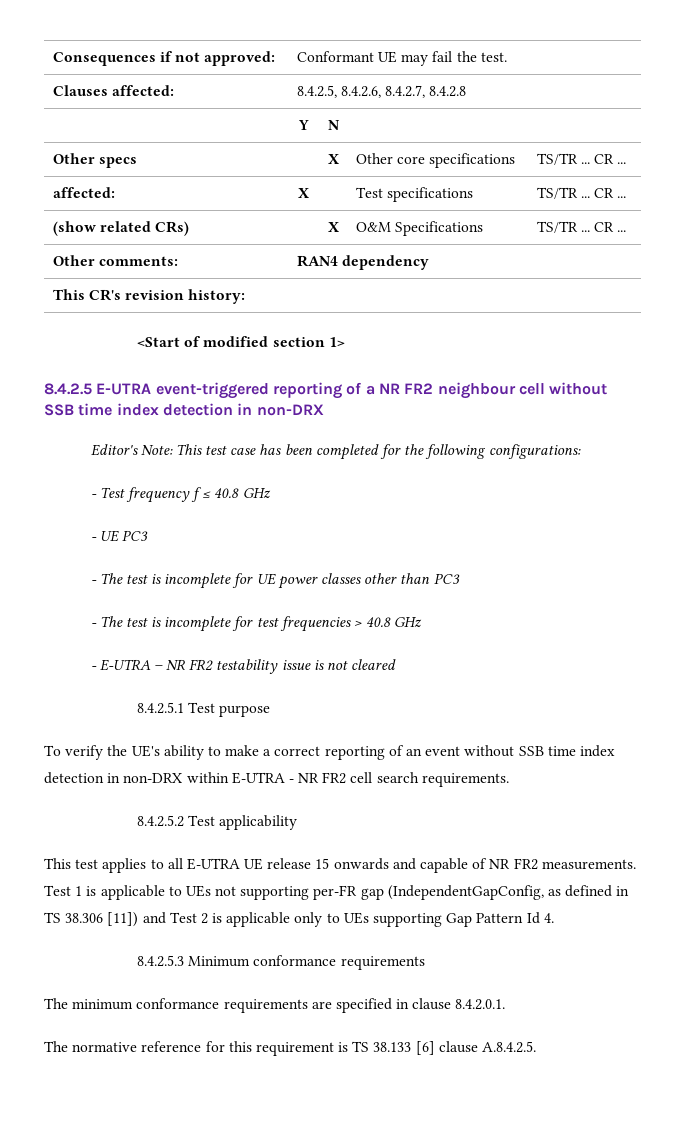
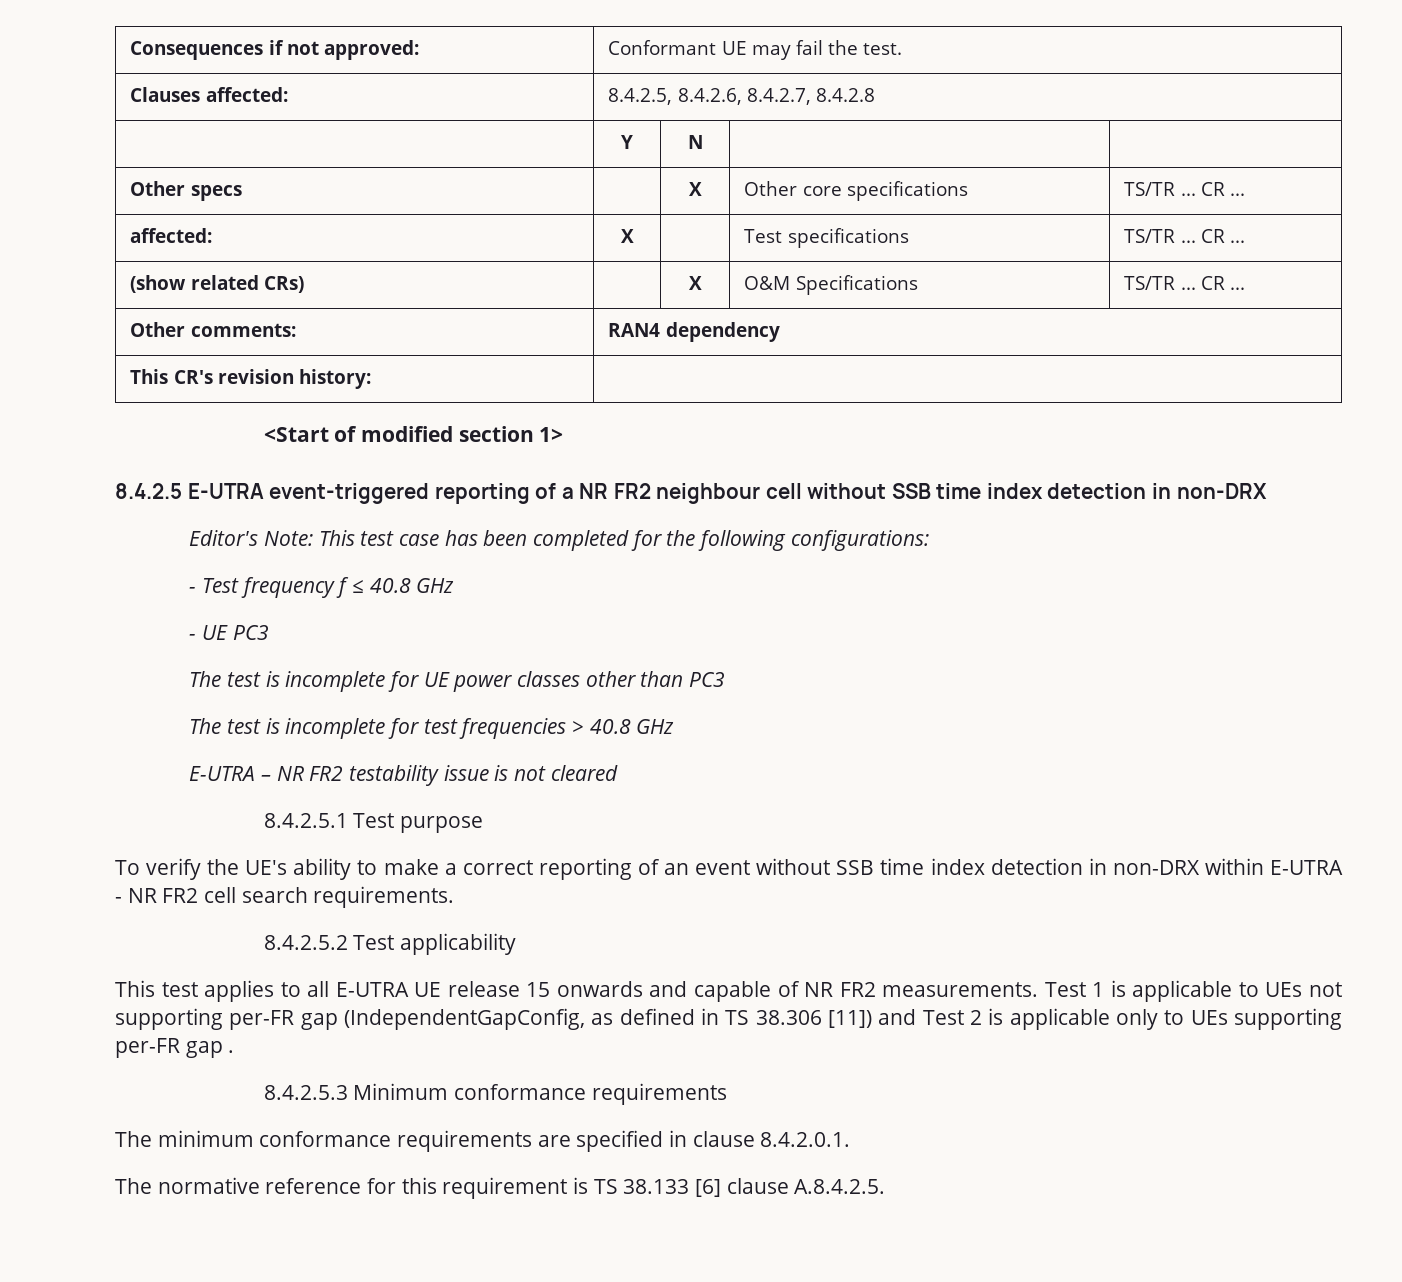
[90,580,97,584] - -> (269, 632) none
[90,623,97,627] - -> (726, 679) none
[90,666,97,670] - -> (675, 726) none
[446,912,554,927] Gap Pattern Id 4. -> [115,1038,235,1058] per-FR gap .

